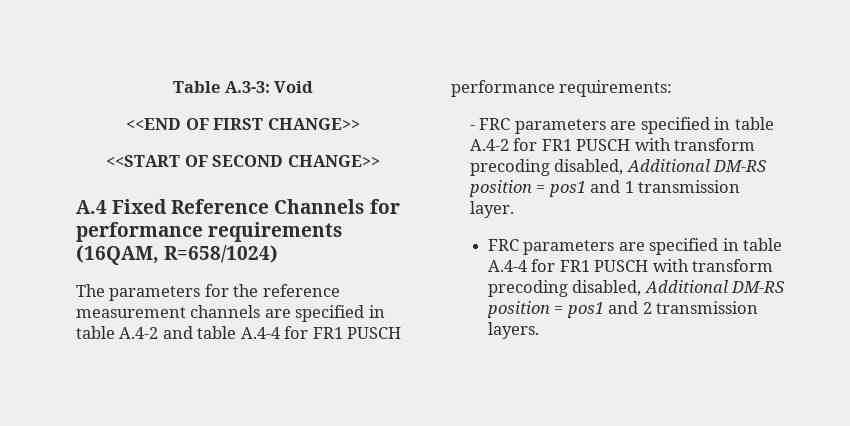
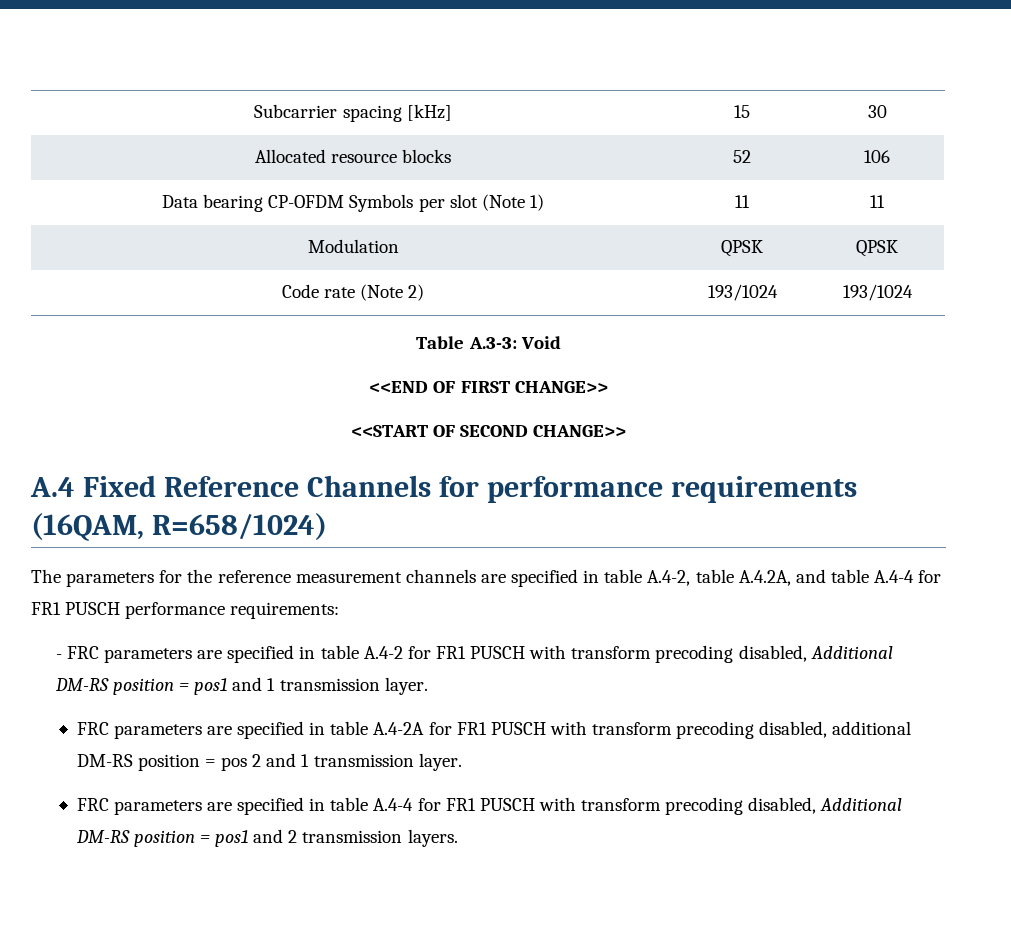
(173, 87) none -> [254,104,452,122] [733,105,750,118] [867,105,887,118] [254,149,452,163] [732,150,751,163] [863,150,890,163] [162,194,544,212] [734,195,750,208] [869,195,885,208] [307,239,399,253] [720,240,763,257] [855,240,898,257] [281,284,425,301] [707,284,778,301] [842,284,913,301] Subcarrier spacing [kHz] | 15 | 30 // Allocated resource blocks | 52 | 106 // Data bearing CP-OFDM Symbols per slot (Note 1) | 11 | 11 // Modulation | QPSK | QPSK // Code rate (Note 2) | 193/1024 | 193/1024 //
[119,327,159,339] A.4-2 -> [647,569,791,586] A.4-2, table A.4.2A,
(514, 209) none -> [76,721,912,739] [76,753,462,771] // FRC parameters are specified in table A.4-2A for FR1 PUSCH with transform precoding disabled, additional DM-RS position = pos 2 and 1 transmission layer.

